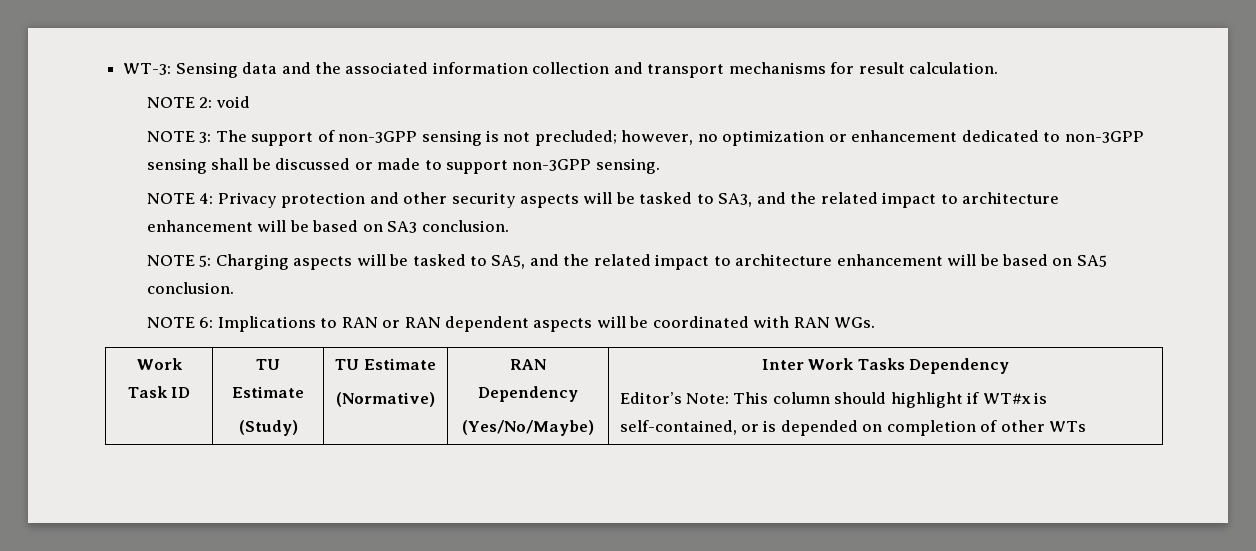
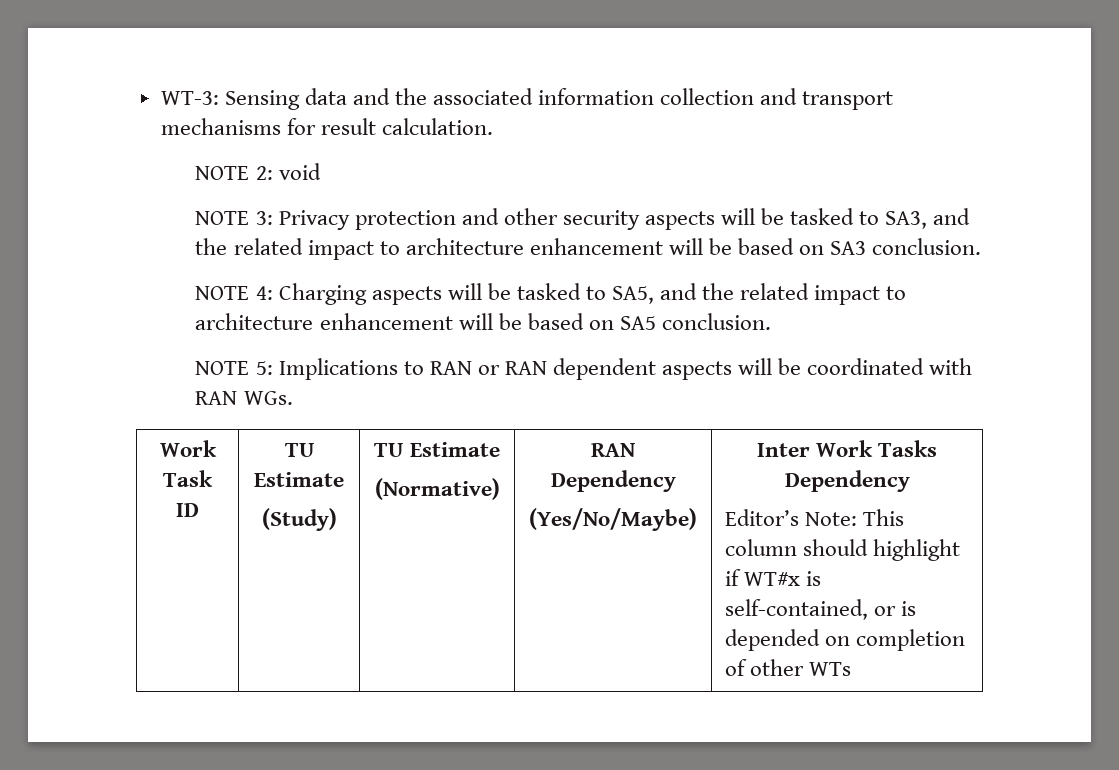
[215,130,1144,146] [146,158,660,174] [146,193,214,204] The support of non-3GPP sensing is not precluded; however, no optimization or enhancement dedicated to non-3GPP sensing shall be discussed or made to support non-3GPP sensing. // NOTE 4: -> (273, 218) none
[199,255,212,267] 5: -> [255,286,273,300] 4:
[199,317,214,328] 6: -> [255,361,273,375] 5:

